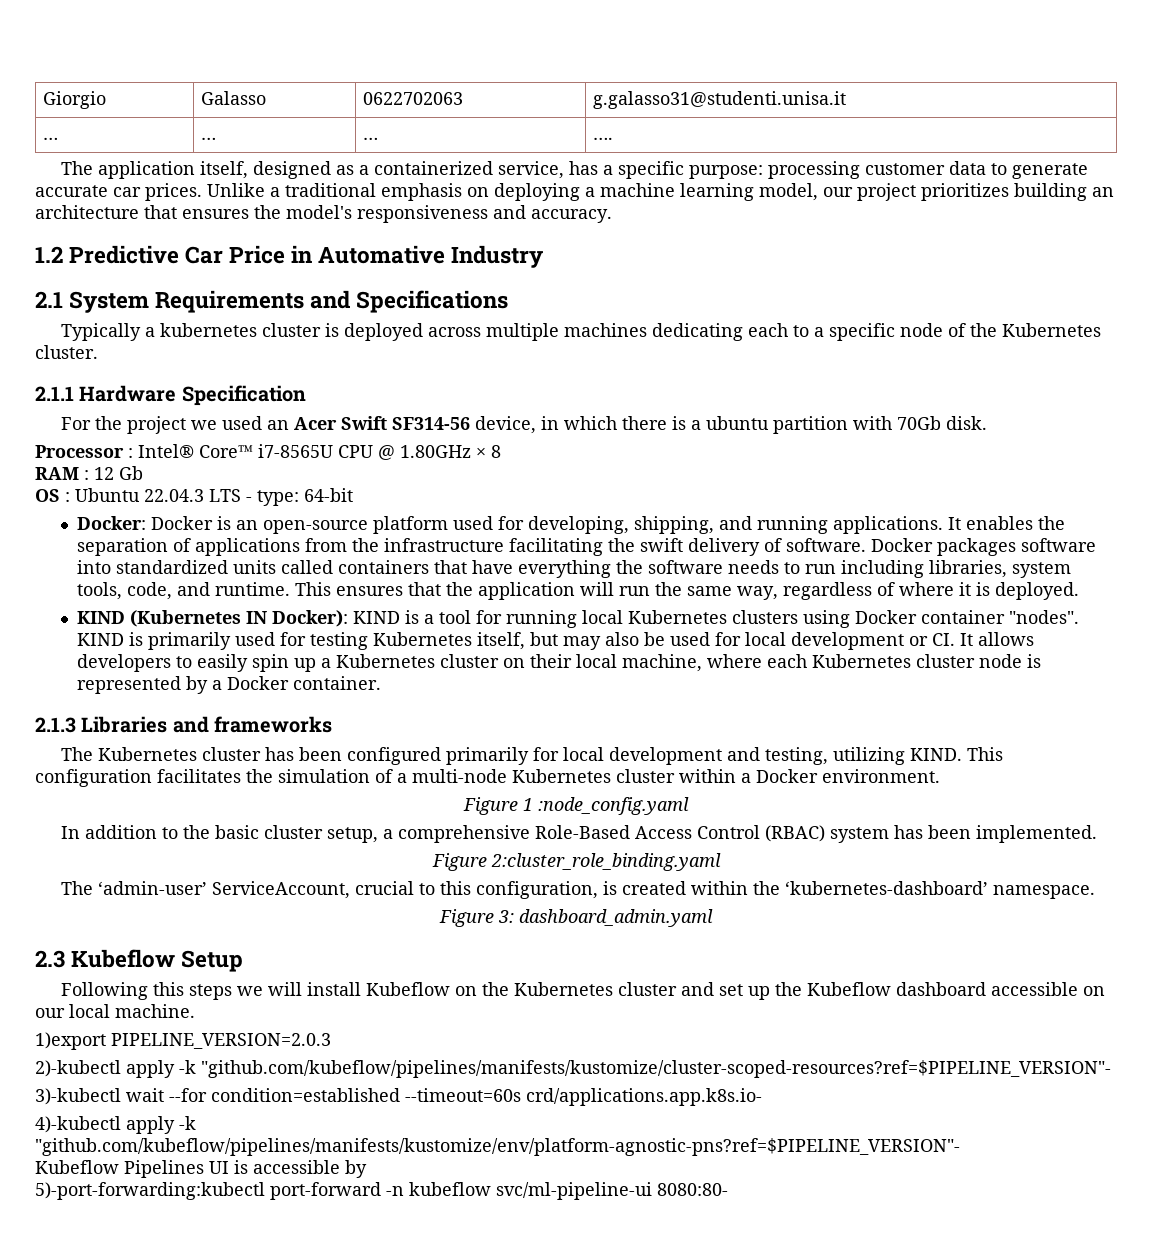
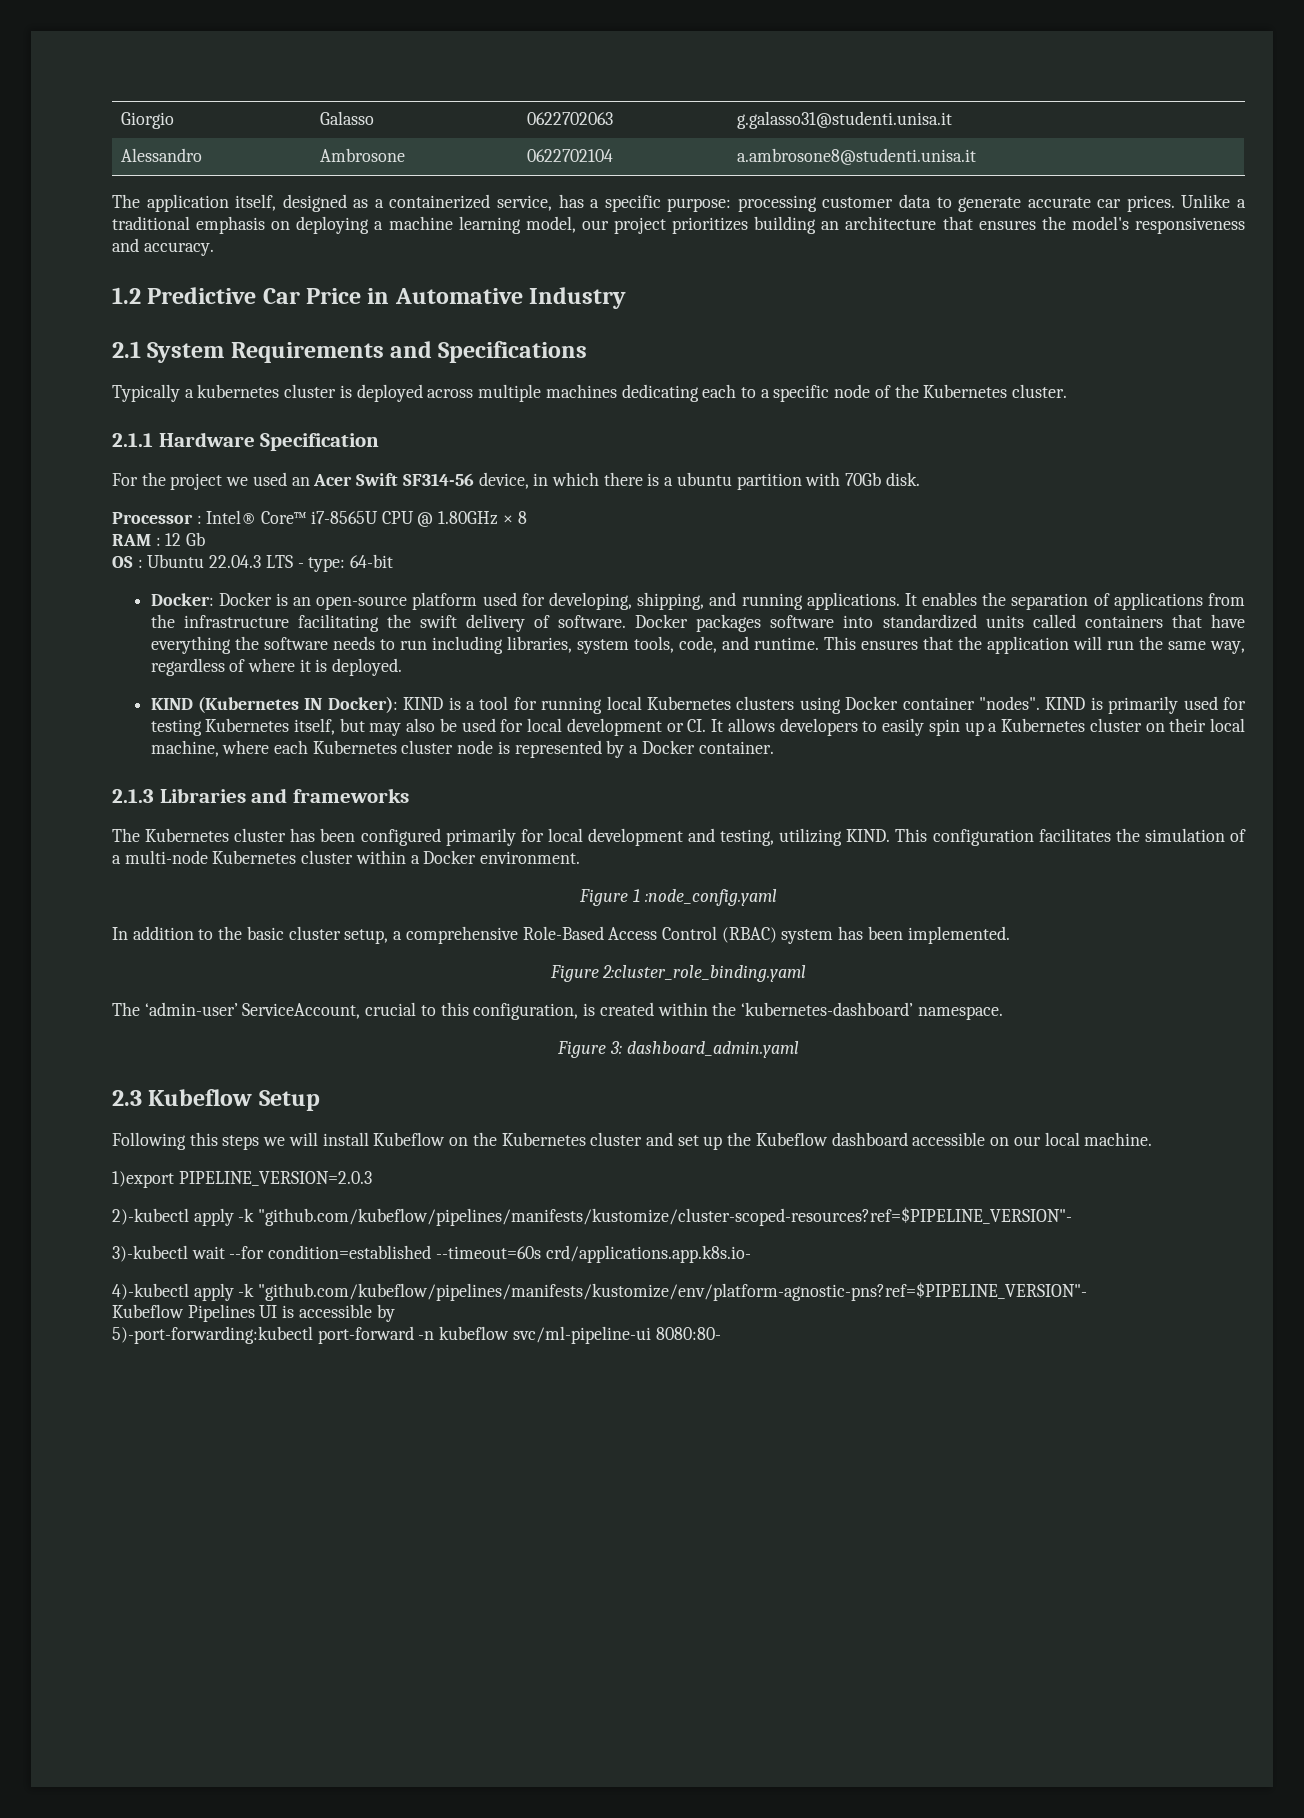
[43,137,59,140] [201,137,217,140] [363,137,379,140] [593,137,614,140] … | … | … | …. -> [120,148,202,162] [319,148,405,162] [526,149,613,162] [736,148,976,165] Alessandro | Ambrosone | 0622702104 | a.ambrosone8@studenti.unisa.it

